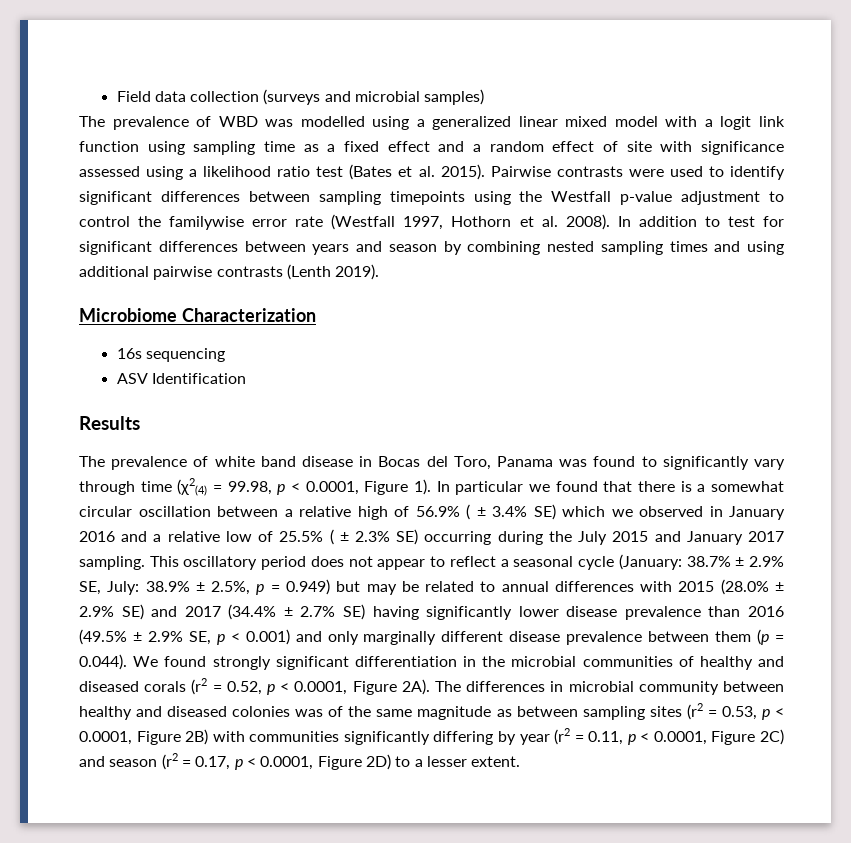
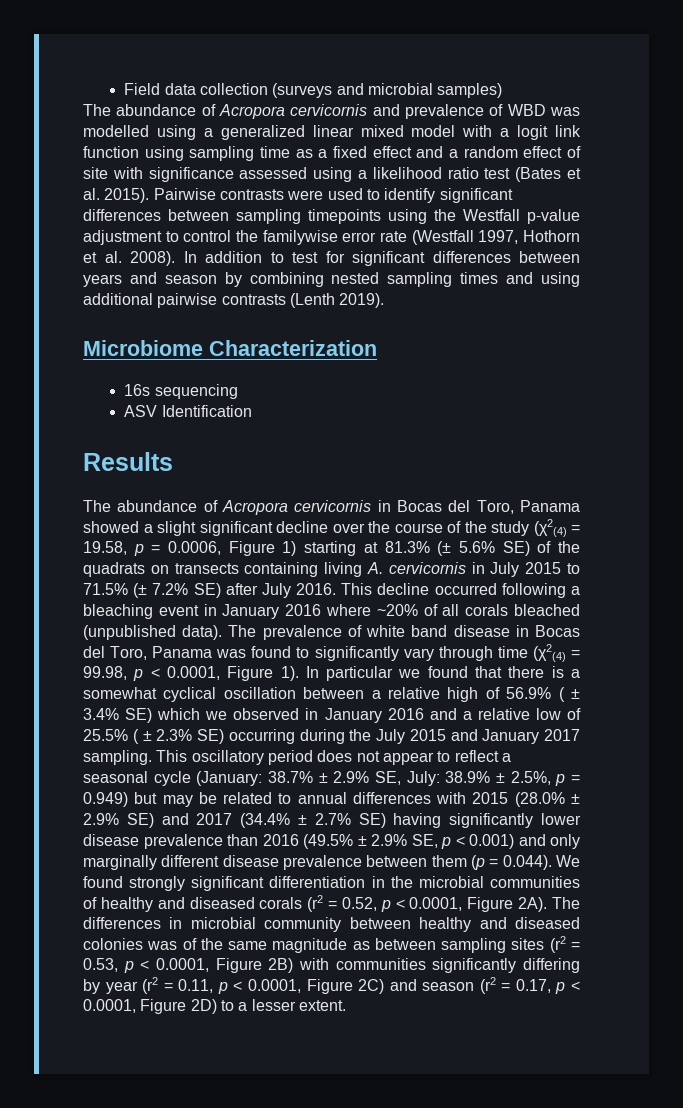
(105, 121) none -> [116,104,400,119] abundance of Acropora cervicornis and
(105, 461) none -> [117,500,580,515] [83,519,580,537] [83,541,580,556] [83,562,581,577] [83,583,580,598] [83,604,580,619] [83,625,257,640] abundance of Acropora cervicornis in Bocas del Toro, Panama showed a slight significant decline over the course of the study (χ2(4) = 19.58, p = 0.0006, Figure 1) starting at 81.3% (± 5.6% SE) of the quadrats on transects containing living A. cervicornis in July 2015 to 71.5% (± 7.2% SE) after July 2016. This decline occurred following a bleaching event in January 2016 where ~20% of all corals bleached (unpublished data). The
[79,506,132,517] circular -> [163,687,217,702] cyclical

